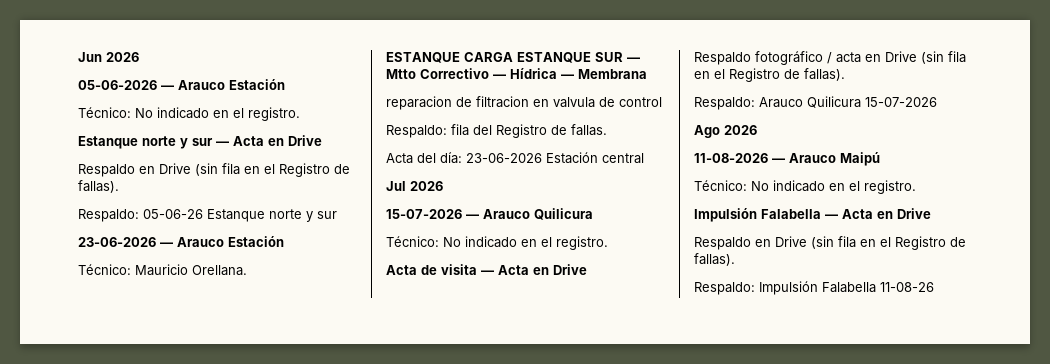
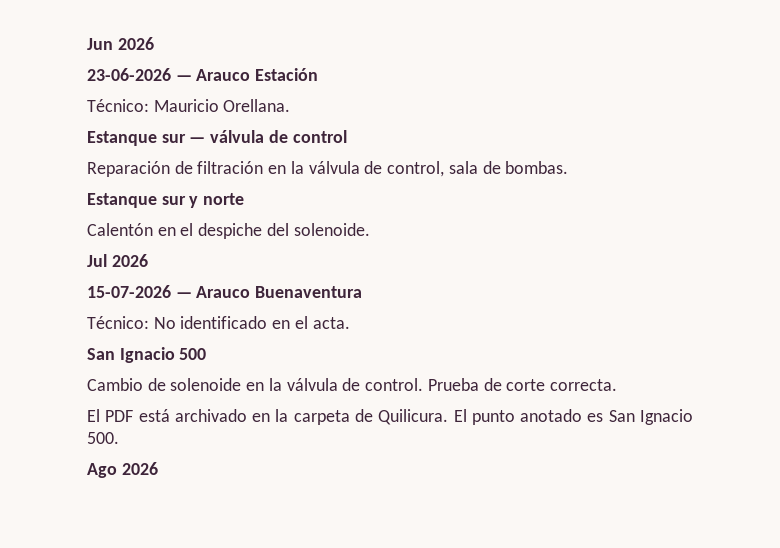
[78,79,285,90] [78,107,300,121] [78,135,322,149] [78,163,350,177] [78,180,119,193] [78,209,337,222] // 05-06-2026 — Arauco Estación // Técnico: No indicado en el registro. // Estanque norte y sur — Acta en Drive // Respaldo en Drive (sin fila en el Registro de fallas). // Respaldo: 05-06-26 Estanque norte y sur -> (154, 43) none
[386,52,640,63] [386,68,647,79] [386,96,662,110] [386,124,607,138] [386,152,644,164] ESTANQUE CARGA ESTANQUE SUR — Mtto Correctivo — Hídrica — Membrana // reparacion de filtracion en valvula de control // Respaldo: fila del Registro de fallas. // Acta del día: 23-06-2026 Estación central -> [87,130,347,146] [87,161,569,177] [87,193,245,208] [87,223,370,239] Estanque sur — válvula de control // Reparación de filtración en la válvula de control, sala de bombas. // Estanque sur y norte // Calentón en el despiche del solenoide.
[534,208,593,220] [386,236,608,250] [386,264,587,275] [694,51,966,65] [694,68,845,82] [694,96,937,110] [694,125,757,138] [694,152,880,166] [694,180,916,194] [694,208,931,222] [694,236,966,250] [694,253,735,266] [694,281,934,295] Quilicura // Técnico: No indicado en el registro. // Acta de visita — Acta en Drive // Respaldo fotográfico / acta en Drive (sin fila en el Registro de fallas). // Respaldo: Arauco Quilicura 15-07-2026 // Ago 2026 // 11-08-2026 — Arauco Maipú // Técnico: No indicado en el registro. // Impulsión Falabella — Acta en Drive // Respaldo en Drive (sin fila en el Registro de fallas). // Respaldo: Impulsión Falabella 11-08-26 -> [255,286,363,298] [87,316,350,329] [87,347,207,363] [87,378,617,391] [87,409,693,425] [87,432,119,444] [87,462,158,478] Buenaventura // Técnico: No identificado en el acta. // San Ignacio 500 // Cambio de solenoide en la válvula de control. Prueba de corte correcta. // El PDF está archivado en la carpeta de Quilicura. El punto anotado es San Ignacio 500. // Ago 2026

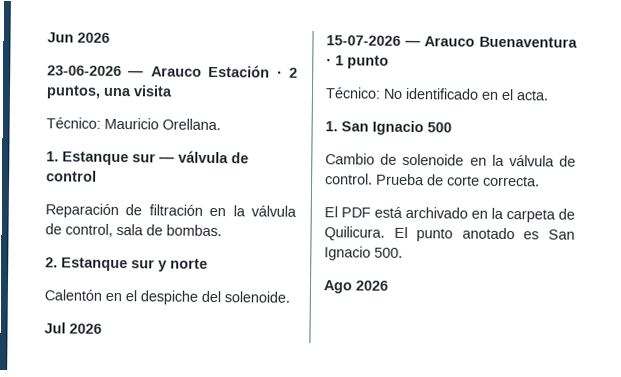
(319, 74) none -> [276,67,298,78] [46,85,173,99] · 2 puntos, una visita
(291, 105) none -> [46,151,59,162] 1.
(569, 167) none -> [45,257,58,268] 2.
(363, 292) none -> [326,55,389,69] · 1 punto
(350, 323) none -> [325,121,338,132] 1.

